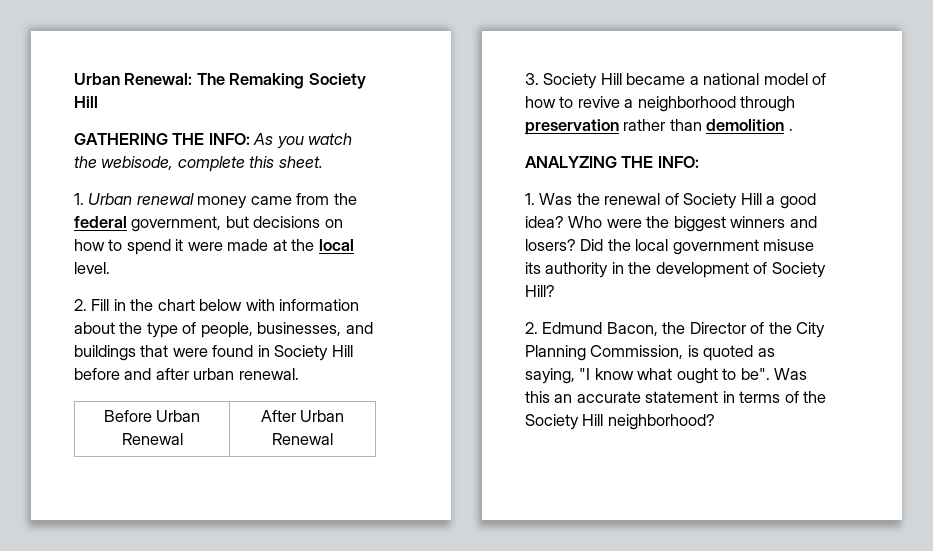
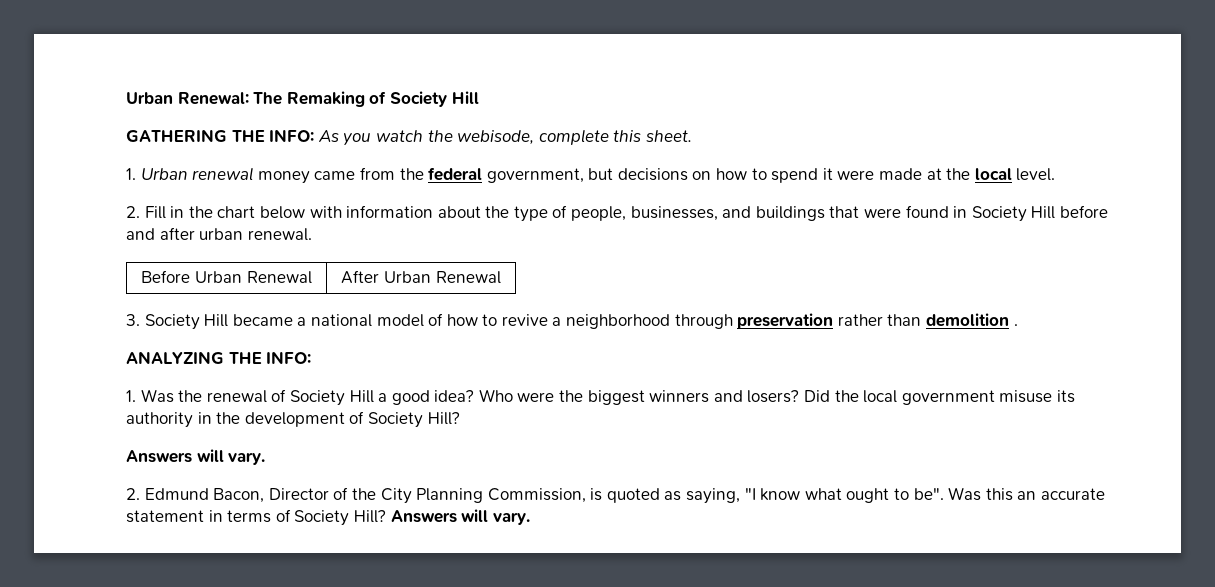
(305, 81) none -> [369,91,387,104] of
(555, 291) none -> [126,449,266,465] // Answers will vary.
[662,322,686,334] the -> (265, 495) none
[803,391,827,403] [525,414,715,430] the Society Hill neighborhood? -> [294,509,530,526] Society Hill? Answers will vary.

